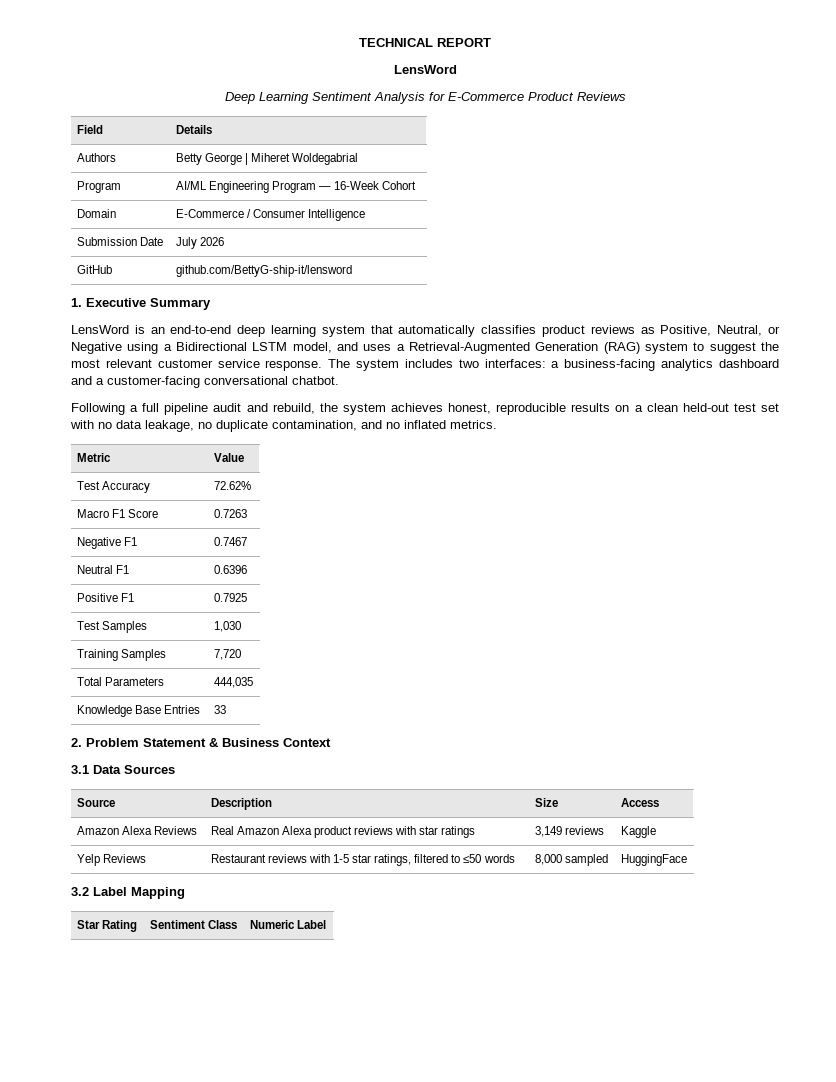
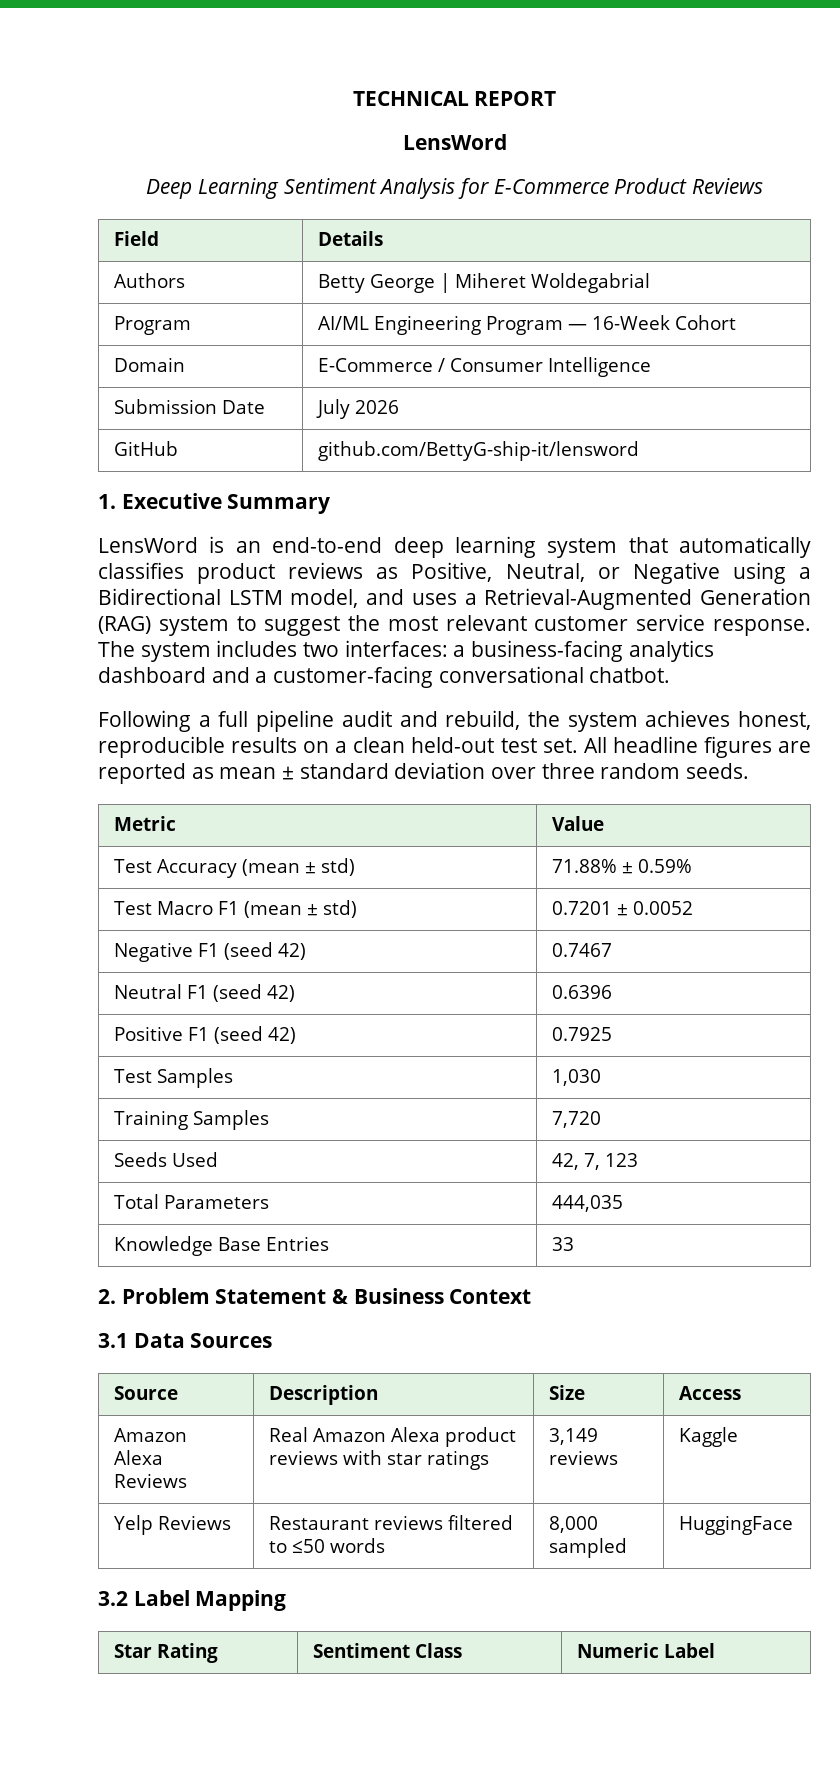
[760,403,779,412] [70,420,497,432] [76,453,111,462] [213,453,244,462] [76,481,150,493] [213,481,251,490] [76,509,158,518] [213,509,247,518] set with no data leakage, no duplicate contamination, and no inflated metrics. // Metric | Value // Test Accuracy | 72.62% // Macro F1 Score | 0.7263 -> [542,736,811,758] [98,762,750,784] [113,816,176,831] [551,816,604,831] [113,858,356,878] [551,859,692,874] [113,900,358,918] [551,901,693,916] set. All headline figures are reported as mean ± standard deviation over three random seeds. // Metric | Value // Test Accuracy (mean ± std) | 71.88% ± 0.59% // Test Macro F1 (mean ± std) | 0.7201 ± 0.0052
(137, 541) none -> [223,942,307,960] (seed 42)
(129, 569) none -> [212,984,296,1002] (seed 42)
(134, 597) none -> [213,1026,297,1044] (seed 42)
(241, 654) none -> [113,1152,218,1167] [551,1153,638,1170] // Seeds Used | 42, 7, 123
[308,854,412,866] with 1-5 star ratings, -> (443, 1522) none

